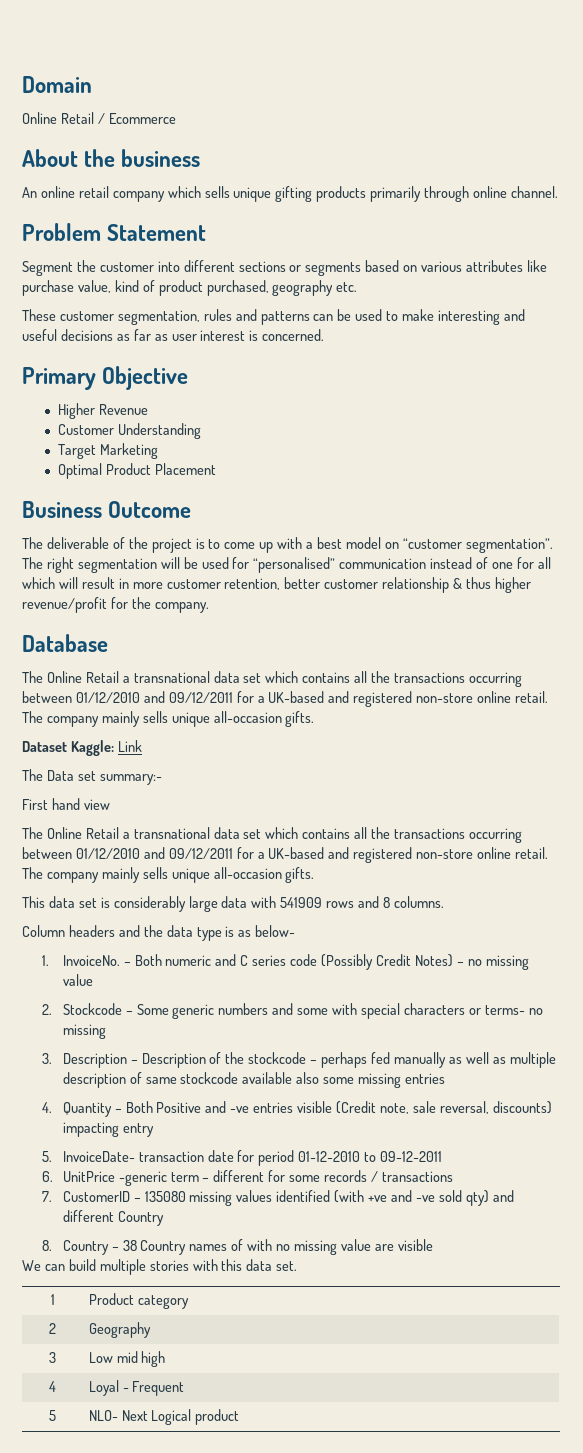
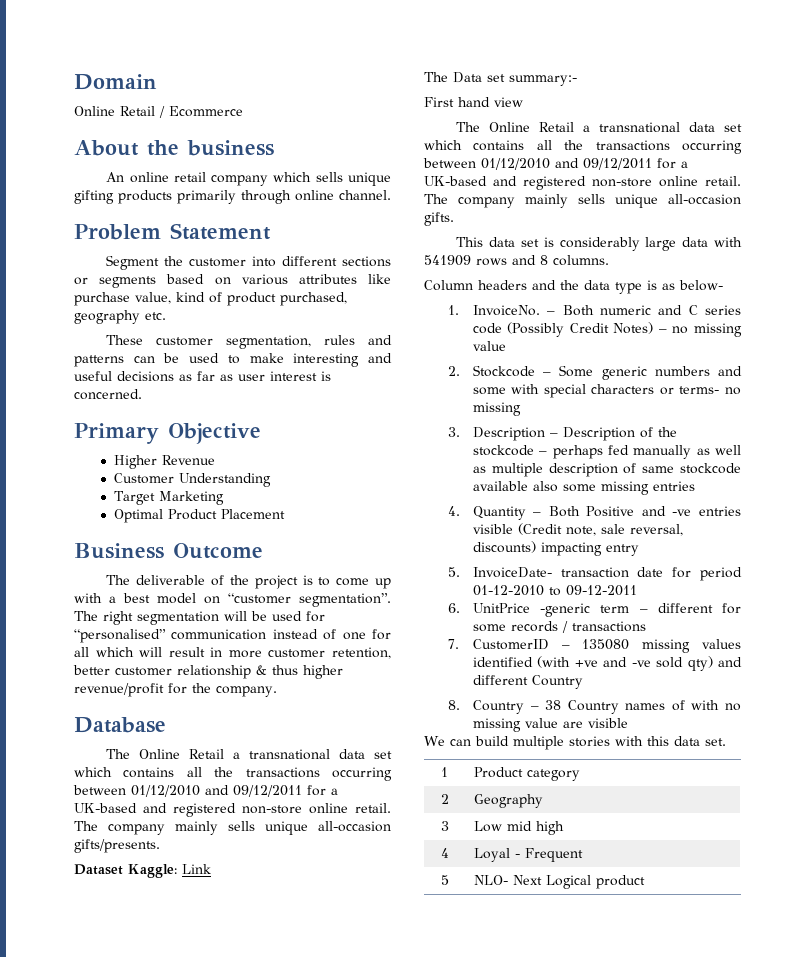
[285,711,315,727] gifts. -> [74,839,160,853] gifts/presents.

